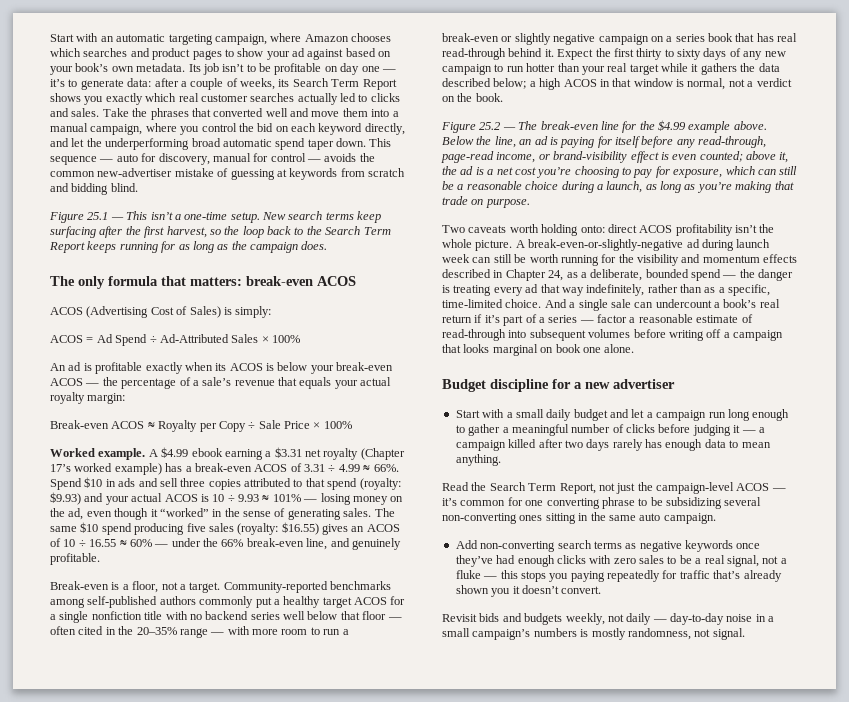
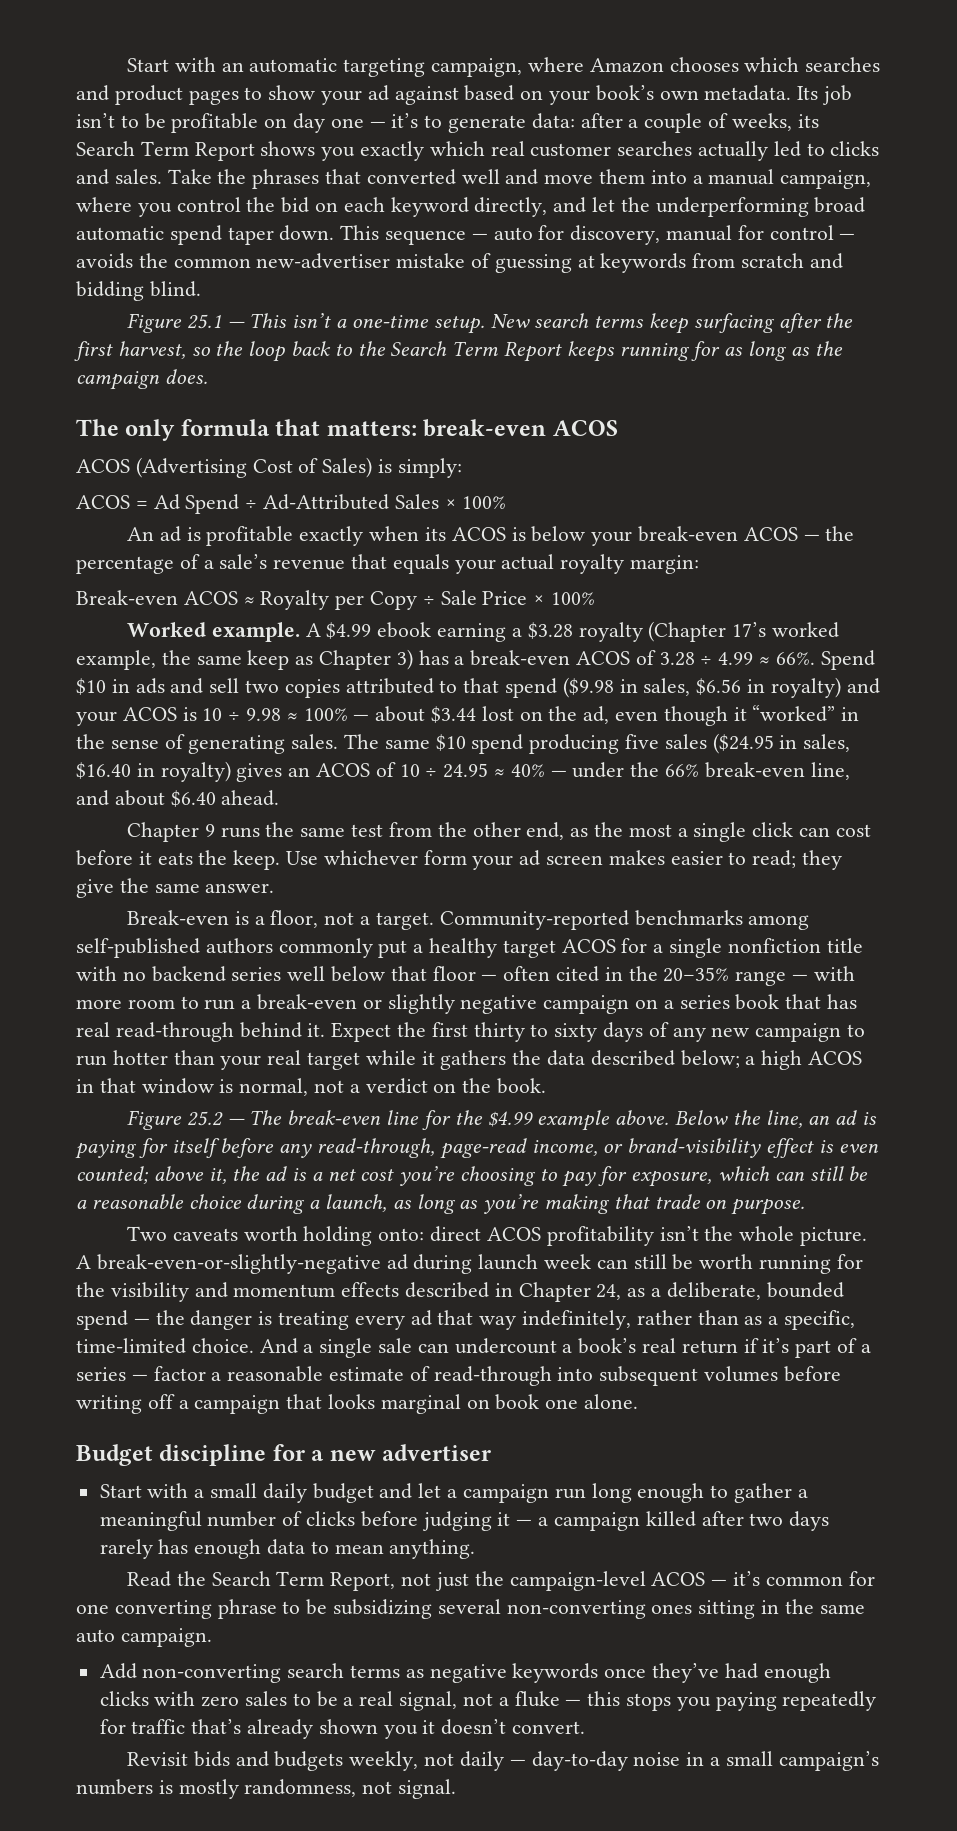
[274,447,321,458] $3.31 net -> [527,622,573,639] $3.28
[114,463,162,475] example) -> [76,649,413,670] example, the same keep as Chapter 3)
[304,464,325,472] 3.31 -> [659,652,695,666] 3.28
[180,478,206,487] three -> [245,680,280,693] two
[359,478,401,490] [50,492,81,505] (royalty: $9.93) -> [562,677,841,698] ($9.98 in sales, $6.56 in royalty)
[131,493,163,502] actual -> (117, 718) none
[238,493,388,505] 9.93 ≈ 101% — losing money -> [246,706,514,723] 9.98 ≈ 100% — about $3.44 lost
[237,522,319,535] (royalty: $16.55) -> [712,733,851,754] [76,761,231,782] ($24.95 in sales, $16.40 in royalty)
[89,539,152,547] 16.55 ≈ 60% -> [443,763,545,778] 24.95 ≈ 40%
[351,538,401,550] [50,553,100,565] genuinely profitable. -> [114,790,280,807] [127,822,871,842] [76,850,843,870] [76,878,275,898] about $6.40 ahead. // Chapter 9 runs the same test from the other end, as the most a single click can cost before it eats the keep. Use whichever form your ad screen makes easier to read; they give the same answer.

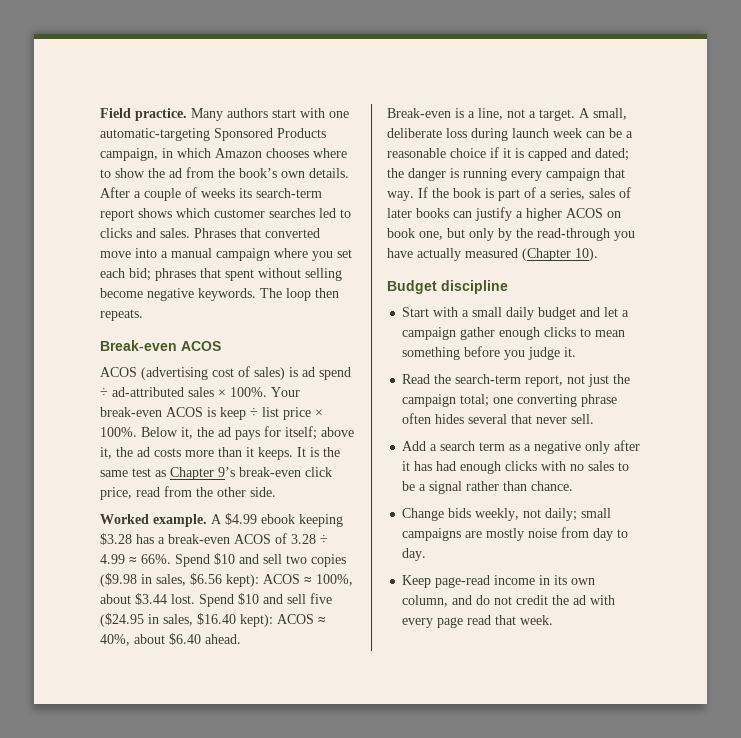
[127,57,881,77] [76,85,853,105] [76,113,819,133] [76,141,525,161] Start with an automatic targeting campaign, where Amazon chooses which searches and product pages to show your ad against based on your book’s own metadata. Its job isn’t to be profitable on day one — it’s to generate data: after a couple of weeks, its Search Term Report shows you exactly which real -> [100,108,349,121] [100,128,326,141] [100,148,347,161] [100,167,349,178] [100,187,322,201] [100,208,210,221] Field practice. Many authors start with one automatic-targeting Sponsored Products campaign, in which Amazon chooses where to show the ad from the book’s own details. After a couple of weeks its search-term report shows which
[698,141,769,161] actually -> (315, 213) none
[167,169,646,189] Take the phrases that converted well and move them -> [194,228,320,238] [100,251,131,258] Phrases that converted move
[780,170,872,189] campaign, -> [216,248,270,261] campaign
[176,197,866,217] [76,225,856,245] [76,253,843,273] [76,281,201,301] [127,313,854,334] [74,341,843,362] [76,369,208,390] [76,419,618,441] [76,457,462,478] [76,494,507,514] [127,526,855,546] [76,554,700,574] [76,590,596,610] control the bid on each keyword directly, and let the underperforming broad automatic spend taper down. This sequence — auto for discovery, manual for control — avoids the common new-advertiser mistake of guessing at keywords from scratch and bidding blind. // Figure 25.1 — This isn’t a one-time setup. New search terms keep surfacing after the first harvest, so the loop back to the Search Term Report keeps running for as long as the campaign does. // The only formula that matters: break-even ACOS // ACOS (Advertising Cost of Sales) is simply: // ACOS = Ad Spend ÷ Ad-Attributed Sales × 100% // An ad is profitable exactly when its ACOS is below your break-even ACOS — the percentage of a sale’s revenue that equals your actual royalty margin: // Break-even ACOS ≈ Royalty per Copy ÷ Sale Price × 100% -> [337,249,352,258] [100,268,342,281] [100,288,339,301] [100,309,143,321] [100,340,221,351] [100,366,351,380] [100,387,300,397] [100,407,323,420] [100,426,354,440] [100,447,340,460] [100,467,332,480] [100,486,276,500] set each bid; phrases that spent without selling become negative keywords. The loop then repeats. // Break-even ACOS // ACOS (advertising cost of sales) is ad spend ÷ ad-attributed sales × 100%. Your break-even ACOS is keep ÷ list price × 100%. Below it, the ad pays for itself; above it, the ad costs more than it keeps. It is the same test as Chapter 9’s break-even click price, read from the other side.
[437,621,839,642] [76,649,413,670] earning a $3.28 royalty (Chapter 17’s worked example, the same keep as Chapter 3) -> [299,514,343,527] [100,533,132,545] keeping $3.28
[111,678,165,694] in ads -> (235, 559) none
[345,677,880,698] [76,705,860,726] [76,733,851,754] [76,761,850,782] [76,790,280,807] [127,822,871,842] [76,850,843,870] [76,878,275,898] attributed to that spend ($9.98 in sales, $6.56 in royalty) and your ACOS is 10 ÷ 9.98 ≈ 100% — about $3.44 lost on the ad, even though it “worked” in the sense of generating sales. The same $10 spend producing five sales ($24.95 in sales, $16.40 in royalty) gives an ACOS of 10 ÷ 24.95 ≈ 40% — under the 66% break-even line, and about $6.40 ahead. // Chapter 9 runs the same test from the other end, as the most a single click can cost before it eats the keep. Use whichever form your ad screen makes easier to read; they give the same answer. -> [100,573,353,587] [100,593,332,607] [100,613,326,627] [100,633,241,646] ($9.98 in sales, $6.56 kept): ACOS ≈ 100%, about $3.44 lost. Spend $10 and sell five ($24.95 in sales, $16.40 kept): ACOS ≈ 40%, about $6.40 ahead.
[270,910,319,928] floor, -> [478,108,503,120] line,
[439,910,810,930] [76,938,863,958] [76,966,855,986] [76,994,858,1014] [76,1022,866,1042] [76,1050,863,1070] [76,1078,547,1096] [127,1110,877,1131] [75,1138,879,1159] [76,1166,869,1187] [76,1194,806,1215] [127,1226,867,1246] [76,1254,863,1274] [76,1282,844,1302] [76,1310,856,1330] [76,1338,871,1358] [76,1366,841,1386] [76,1394,639,1414] [76,1444,492,1466] Community-reported benchmarks among self-published authors commonly put a healthy target ACOS for a single nonfiction title with no backend series well below that floor — often cited in the 20–35% range — with more room to run a break-even or slightly negative campaign on a series book that has real read-through behind it. Expect the first thirty to sixty days of any new campaign to run hotter than your real target while it gathers the data described below; a high ACOS in that window is normal, not a verdict on the book. // Figure 25.2 — The break-even line for the $4.99 example above. Below the line, an ad is paying for itself before any read-through, page-read income, or brand-visibility effect is even counted; above it, the ad is a net cost you’re choosing to pay for exposure, which can still be a reasonable choice during a launch, as long as you’re making that trade on purpose. // Two caveats worth holding onto: direct ACOS profitability isn’t the whole picture. A break-even-or-slightly-negative ad during launch week can still be worth running for the visibility and momentum effects described in Chapter 24, as a deliberate, bounded spend — the danger is treating every ad that way indefinitely, rather than as a specific, time-limited choice. And a single sale can undercount a book’s real return if it’s part of a series — factor a reasonable estimate of read-through into subsequent volumes before writing off a campaign that looks marginal on book one alone. // Budget discipline for a new advertiser -> [579,108,627,120] [387,128,633,141] [387,147,629,161] [387,168,625,181] [387,187,631,201] [387,207,621,221] [387,228,635,241] [387,248,598,261] [387,280,508,294] A small, deliberate loss during launch week can be a reasonable choice if it is capped and dated; the danger is running every campaign that way. If the book is part of a series, sales of later books can justify a higher ACOS on book one, but only by the read-through you have actually measured (Chapter 10). // Budget discipline
[554,1483,808,1503] [99,1511,830,1531] [99,1539,476,1559] [127,1571,875,1591] [76,1599,865,1619] [76,1628,212,1647] [99,1663,720,1683] run long enough to gather a meaningful number of clicks before judging it — a campaign killed after two days rarely has enough data to mean anything. // Read the Search Term Report, not just the campaign-level ACOS — it’s common for one converting phrase to be subsidizing several non-converting ones sitting in the same auto campaign. // Add non-converting search terms as negative keywords once they’ve -> [460,327,626,340] [402,346,577,360] [402,374,631,387] [402,394,618,407] [402,413,595,424] [402,440,641,454] [402,461,433,471] gather enough clicks to mean something before you judge it. // Read the search-term report, not just the campaign total; one converting phrase often hides several that never sell. // Add a search term as a negative only after it has
[201,1696,240,1707] zero -> [570,464,585,471] no
[359,1691,877,1711] [99,1719,586,1739] [127,1751,879,1771] [76,1779,457,1799] real signal, not a fluke — this stops you paying repeatedly for traffic that’s already shown you it doesn’t convert. // Revisit bids and budgets weekly, not daily — day-to-day noise in a small campaign’s numbers is mostly randomness, not signal. -> [429,481,574,494] [402,508,612,521] [402,527,629,541] [402,548,427,561] [402,575,596,588] [402,595,616,607] [402,615,554,628] signal rather than chance. // Change bids weekly, not daily; small campaigns are mostly noise from day to day. // Keep page-read income in its own column, and do not credit the ad with every page read that week.

